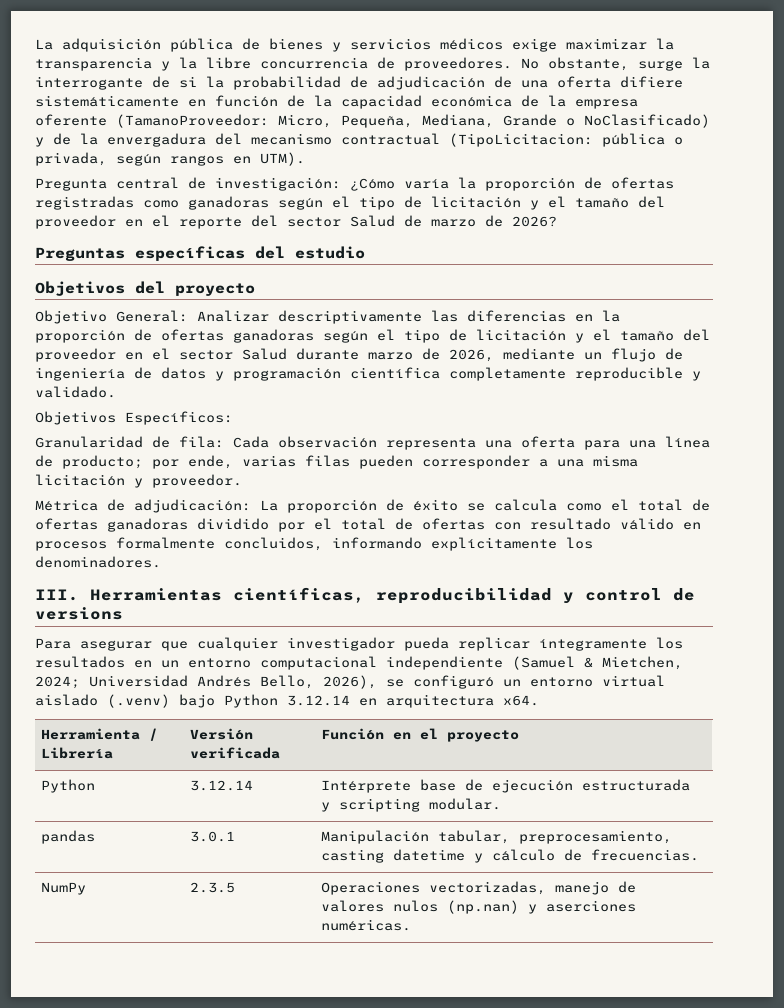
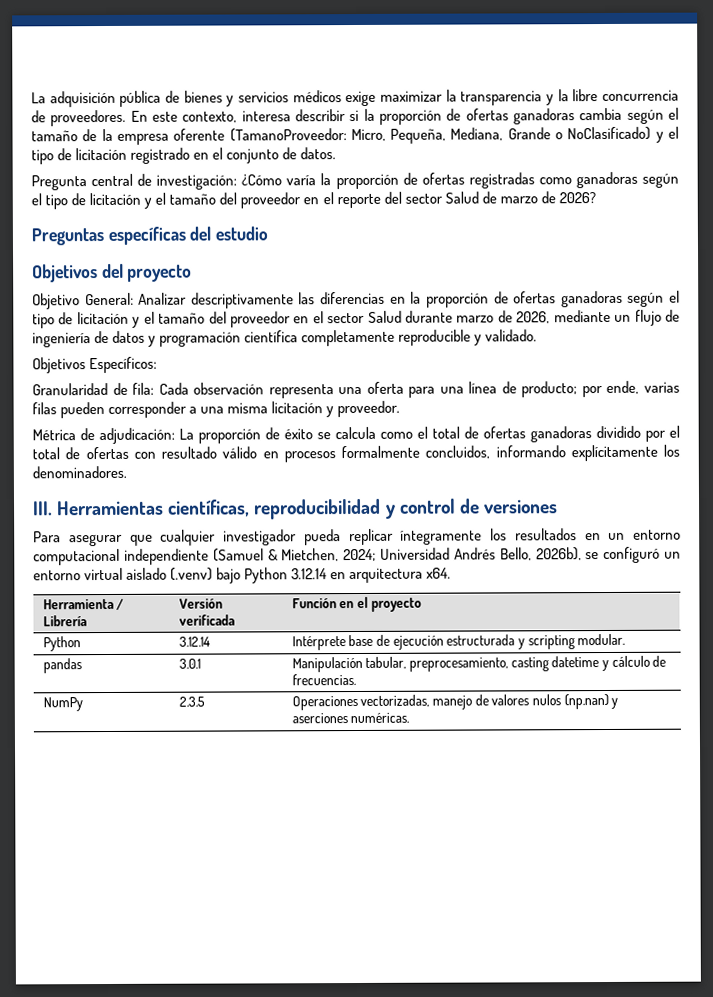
[521,57,710,71] [35,76,683,90] [35,95,512,109] No obstante, surge la interrogante de si la probabilidad de adjudicación de una oferta difiere sistemáticamente en función de la capacidad económica -> [130,107,679,125] [31,130,78,142] En este contexto, interesa describir si la proporción de ofertas ganadoras cambia según el tamaño
[53,133,683,147] [35,152,305,166] de la envergadura del mecanismo contractual (TipoLicitacion: pública o privada, según rangos en UTM). -> [668,126,680,139] [31,147,337,165] el tipo de licitación registrado en el conjunto de datos.
[35,607,123,620] versions -> [483,499,558,514] versiones
[323,675,377,689] 2026), -> [535,547,582,561] 2026b),

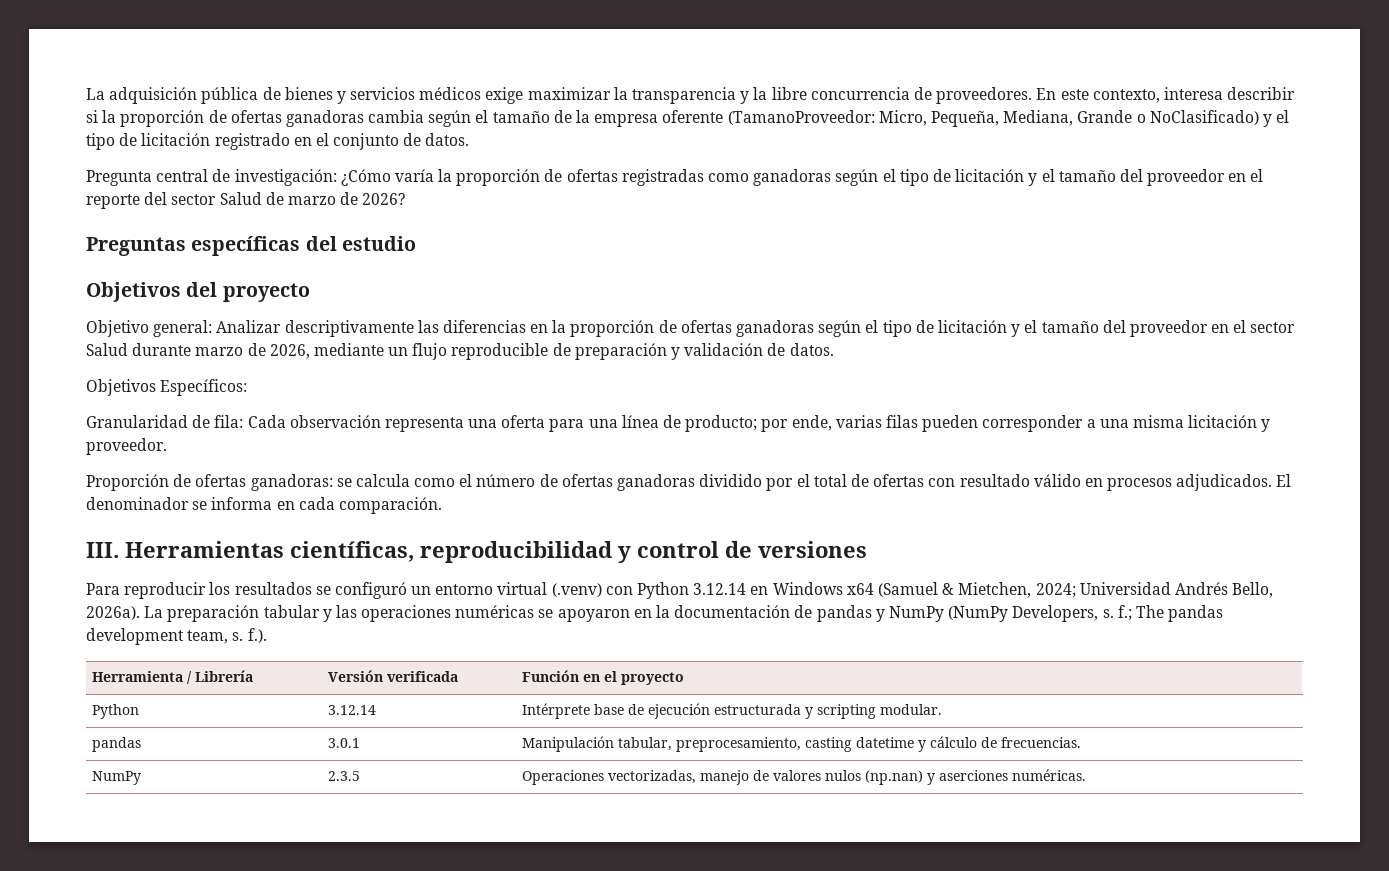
[84,292,134,306] General: -> [153,320,213,337] general:
[665,309,681,322] [32,329,538,348] de ingeniería de datos y programación científica completamente reproducible y validado. -> [451,343,834,360] reproducible de preparación y validación de datos.
[32,427,313,445] Métrica de adjudicación: La proporción de éxito -> [86,474,333,491] Proporción de ofertas ganadoras:
[432,426,460,439] total -> [476,474,536,487] número
[341,444,680,462] [32,465,127,479] formalmente concluidos, informando explícitamente los denominadores. -> [1176,474,1292,491] [86,497,442,514] adjudicados. El denominador se informa en cada comparación.
[68,528,681,547] [33,548,209,566] asegurar que cualquier investigador pueda replicar íntegramente los resultados en un entorno computacional independiente -> [124,582,874,599] reproducir los resultados se configuró un entorno virtual (.venv) con Python 3.12.14 en Windows x64
[535,546,682,564] [33,567,452,584] 2026b), se configuró un entorno virtual aislado (.venv) bajo Python 3.12.14 en arquitectura x64. -> [86,605,1224,622] [86,628,267,645] 2026a). La preparación tabular y las operaciones numéricas se apoyaron en la documentación de pandas y NumPy (NumPy Developers, s. f.; The pandas development team, s. f.).

